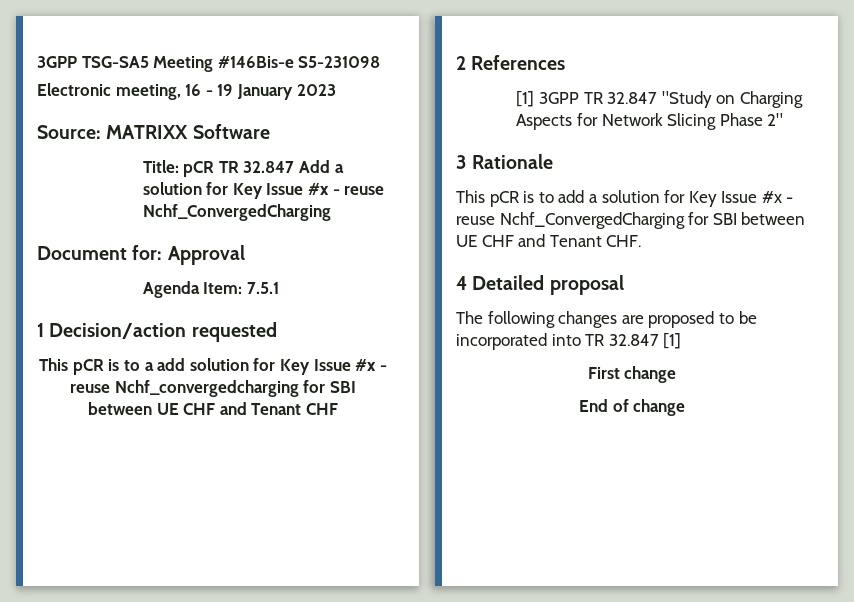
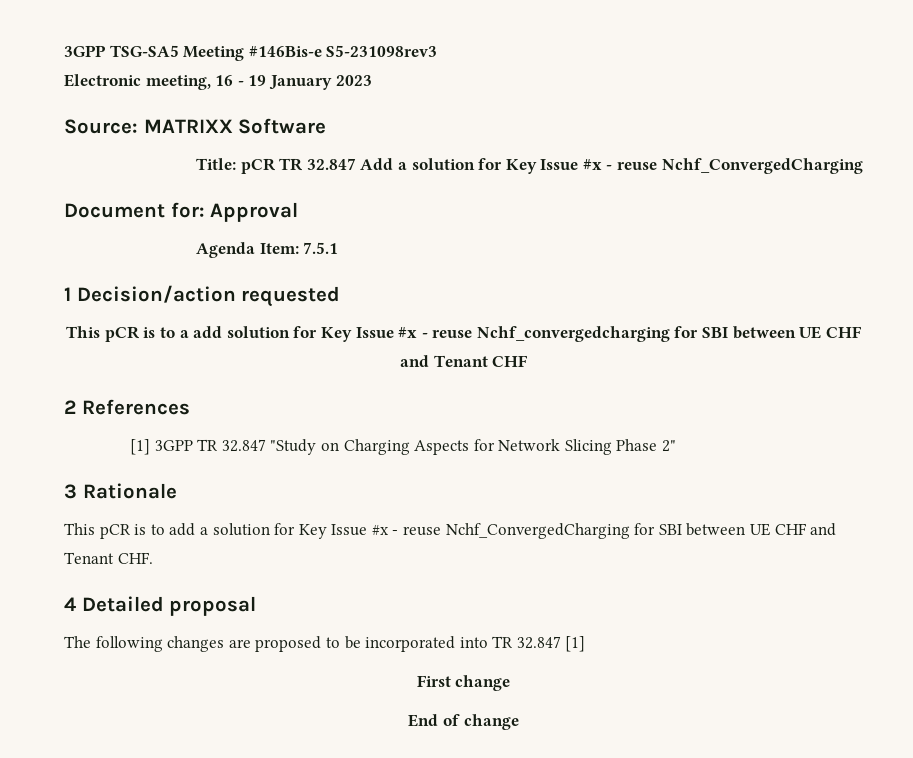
[298,56,381,68] S5-231098 -> [326,45,438,57] S5-231098rev3

